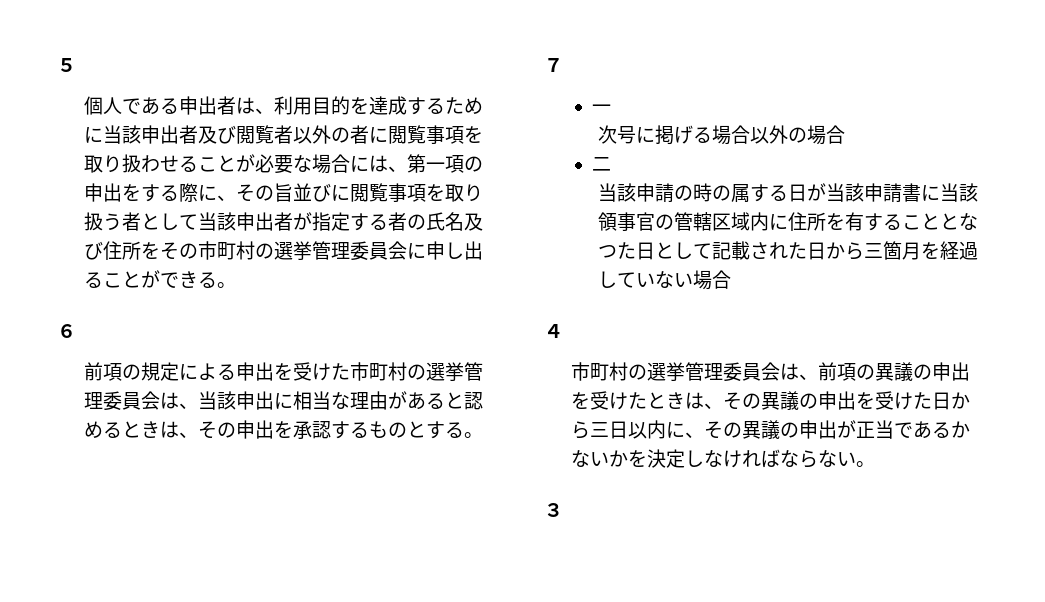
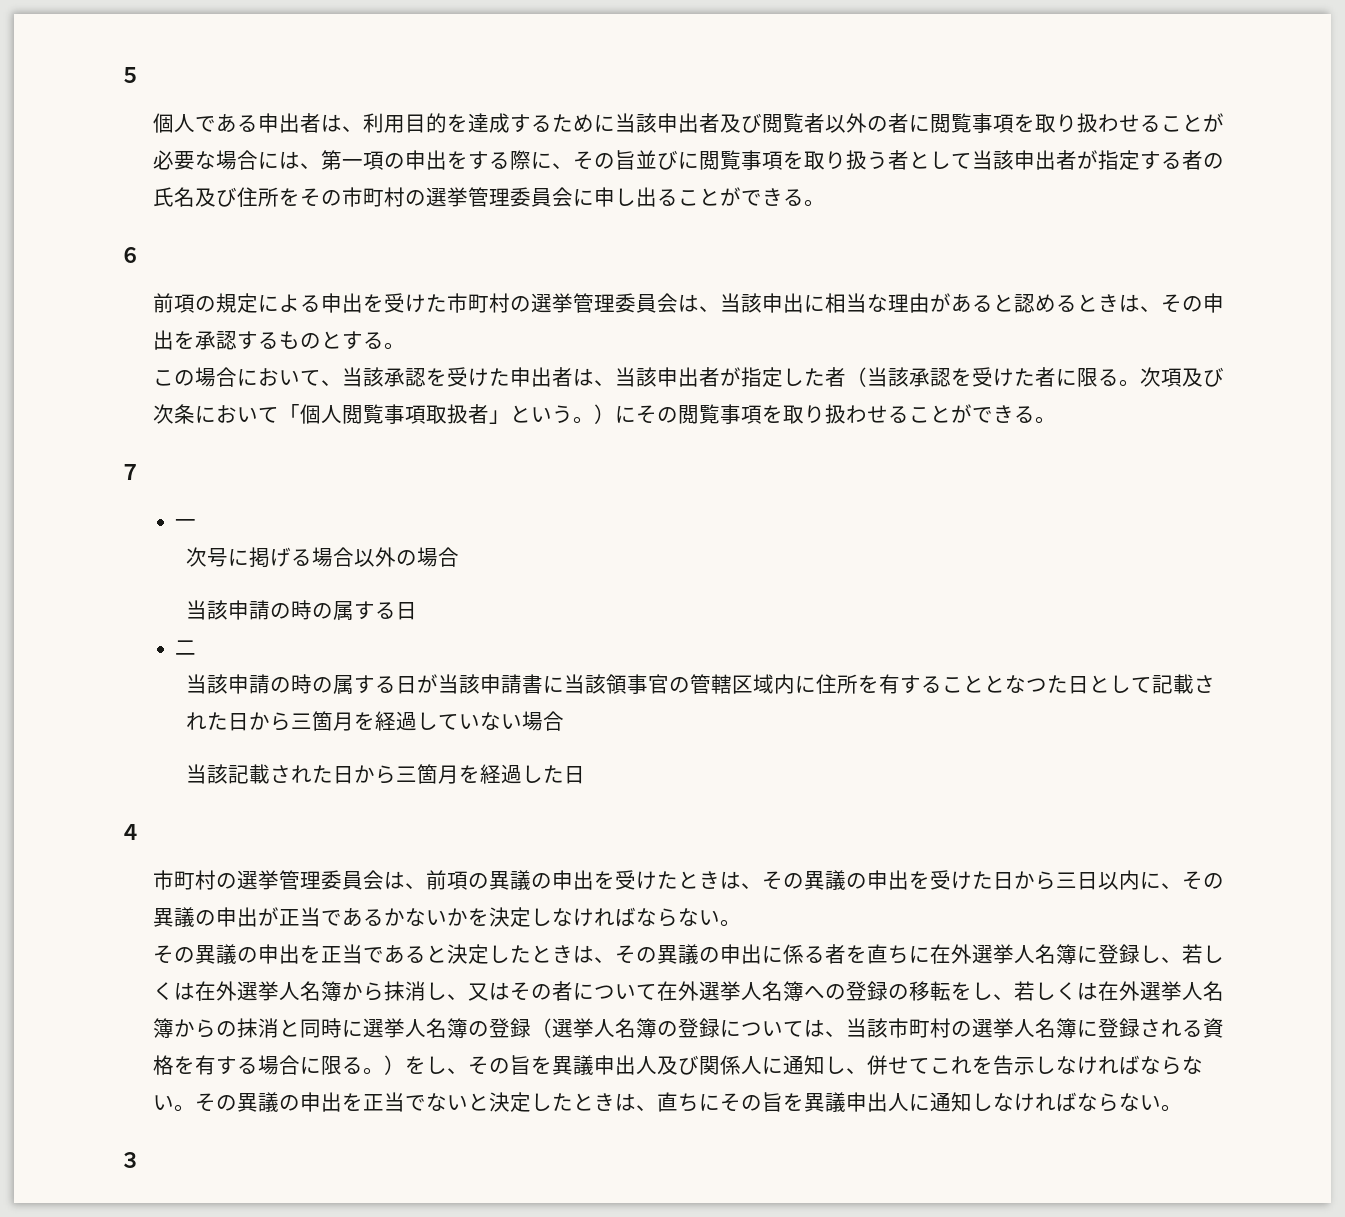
(483, 435) none -> [152,367,1224,387] [152,404,1056,424] // この場合において、当該承認を受けた申出者は、当該申出者が指定した者（当該承認を受けた者に限る。次項及び次条において「個人閲覧事項取扱者」という。）にその閲覧事項を取り扱わせることができる。
(845, 134) none -> [185,600,417,621] // 当該申請の時の属する日
(731, 279) none -> [185,764,585,784] // 当該記載された日から三箇月を経過した日
(875, 464) none -> [152,944,1224,964] [152,981,1224,1001] [152,1018,1224,1038] [152,1055,1203,1075] [152,1092,1182,1112] // その異議の申出を正当であると決定したときは、その異議の申出に係る者を直ちに在外選挙人名簿に登録し、若しくは在外選挙人名簿から抹消し、又はその者について在外選挙人名簿への登録の移転をし、若しくは在外選挙人名簿からの抹消と同時に選挙人名簿の登録（選挙人名簿の登録については、当該市町村の選挙人名簿に登録される資格を有する場合に限る。）をし、その旨を異議申出人及び関係人に通知し、併せてこれを告示しなければならない。その異議の申出を正当でないと決定したときは、直ちにその旨を異議申出人に通知しなければならない。

